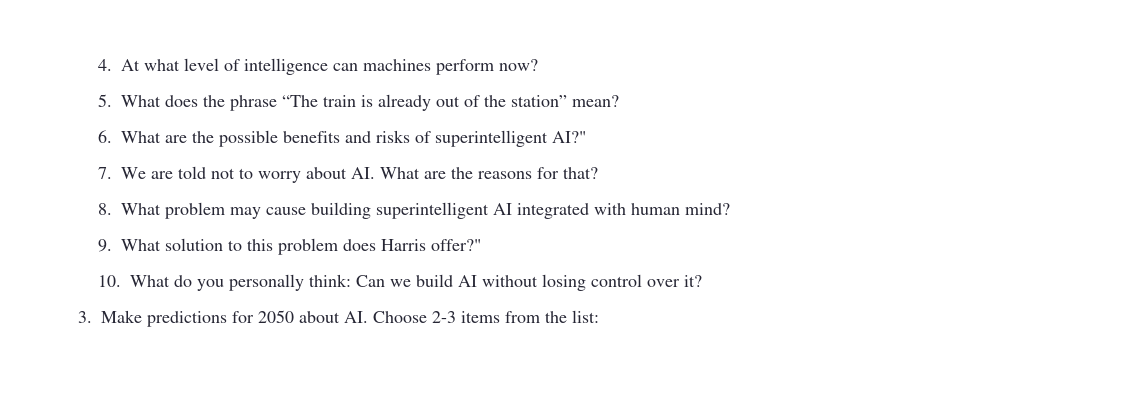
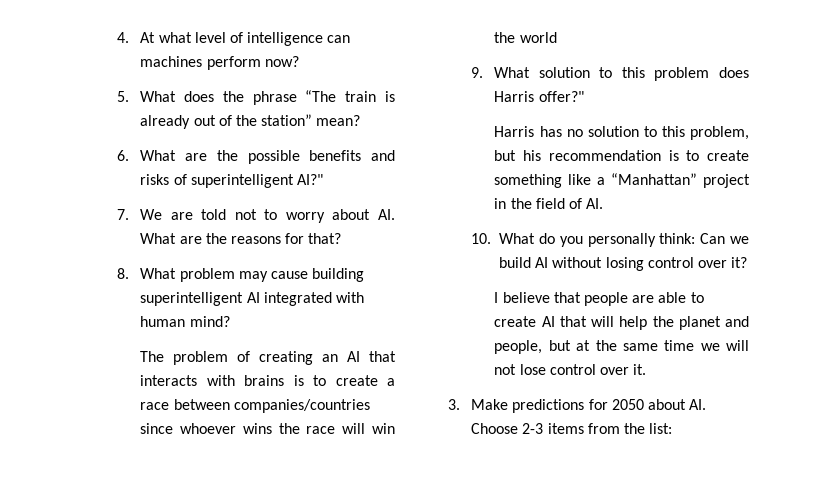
(730, 209) none -> [140,351,397,365] [140,375,396,386] [140,399,370,413] [140,423,395,434] [494,32,557,43] // The problem of creating an AI that interacts with brains is to create a race between companies/countries since whoever wins the race will win the world
(481, 245) none -> [494,126,749,140] [494,150,749,161] [494,173,750,188] [494,198,604,209] // Harris has no solution to this problem, but his recommendation is to create something like a “Manhattan” project in the field of AI.
(702, 281) none -> [494,292,704,306] [494,316,749,330] [494,340,749,354] [494,364,647,375] // I believe that people are able to create AI that will help the planet and people, but at the same time we will not lose control over it.

